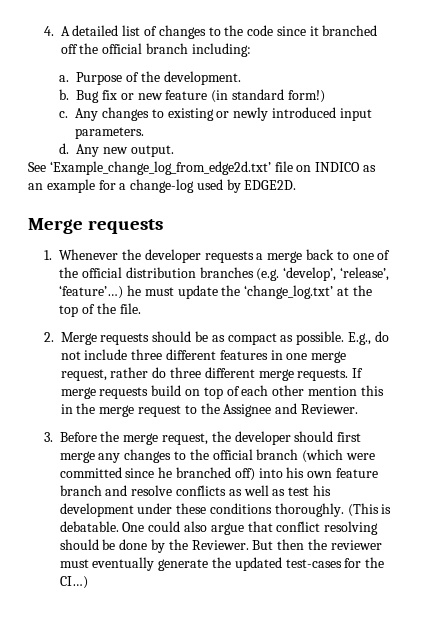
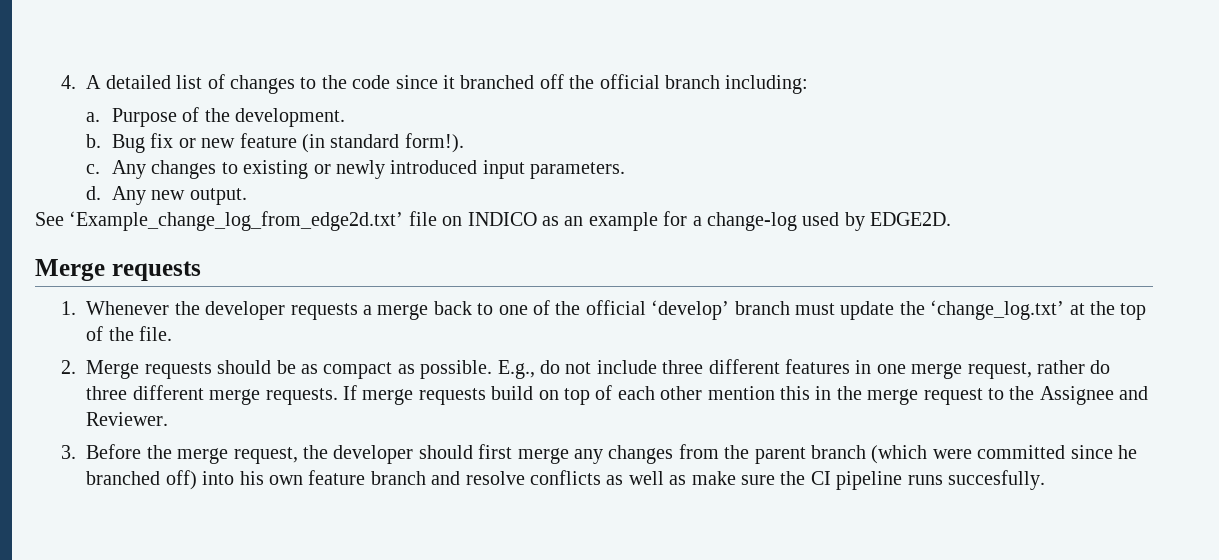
[287,90,325,103] form!) -> [404,133,464,153] form!).
[125,267,389,281] [59,285,142,299] distribution branches (e.g. ‘develop’, ‘release’, ‘feature’…) he -> [651,300,790,320] ‘develop’ branch
[173,449,253,460] to the official -> [678,444,806,464] from the parent
[288,485,331,496] [59,503,392,517] [59,521,379,535] [59,539,382,553] [59,557,385,571] [59,576,88,589] test his development under these conditions thoroughly. (This is debatable. One could also argue that conflict resolving should be done by the Reviewer. But then the reviewer must eventually generate the updated test-cases for the CI…) -> [691,470,1045,490] make sure the CI pipeline runs succesfully.

